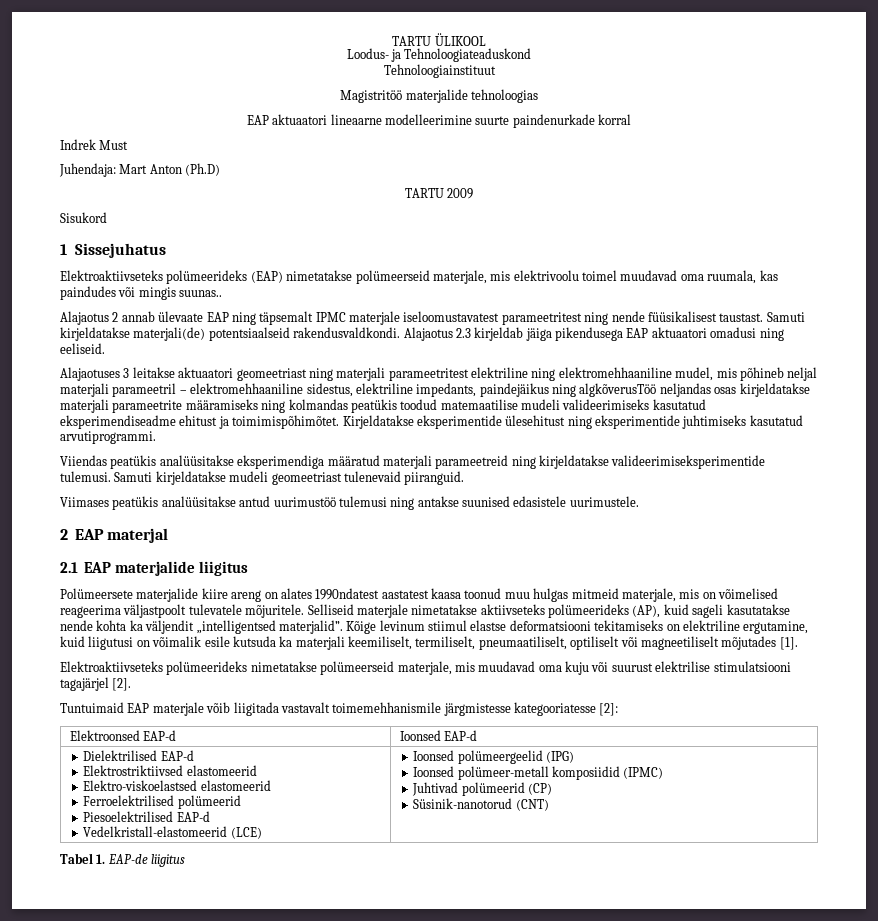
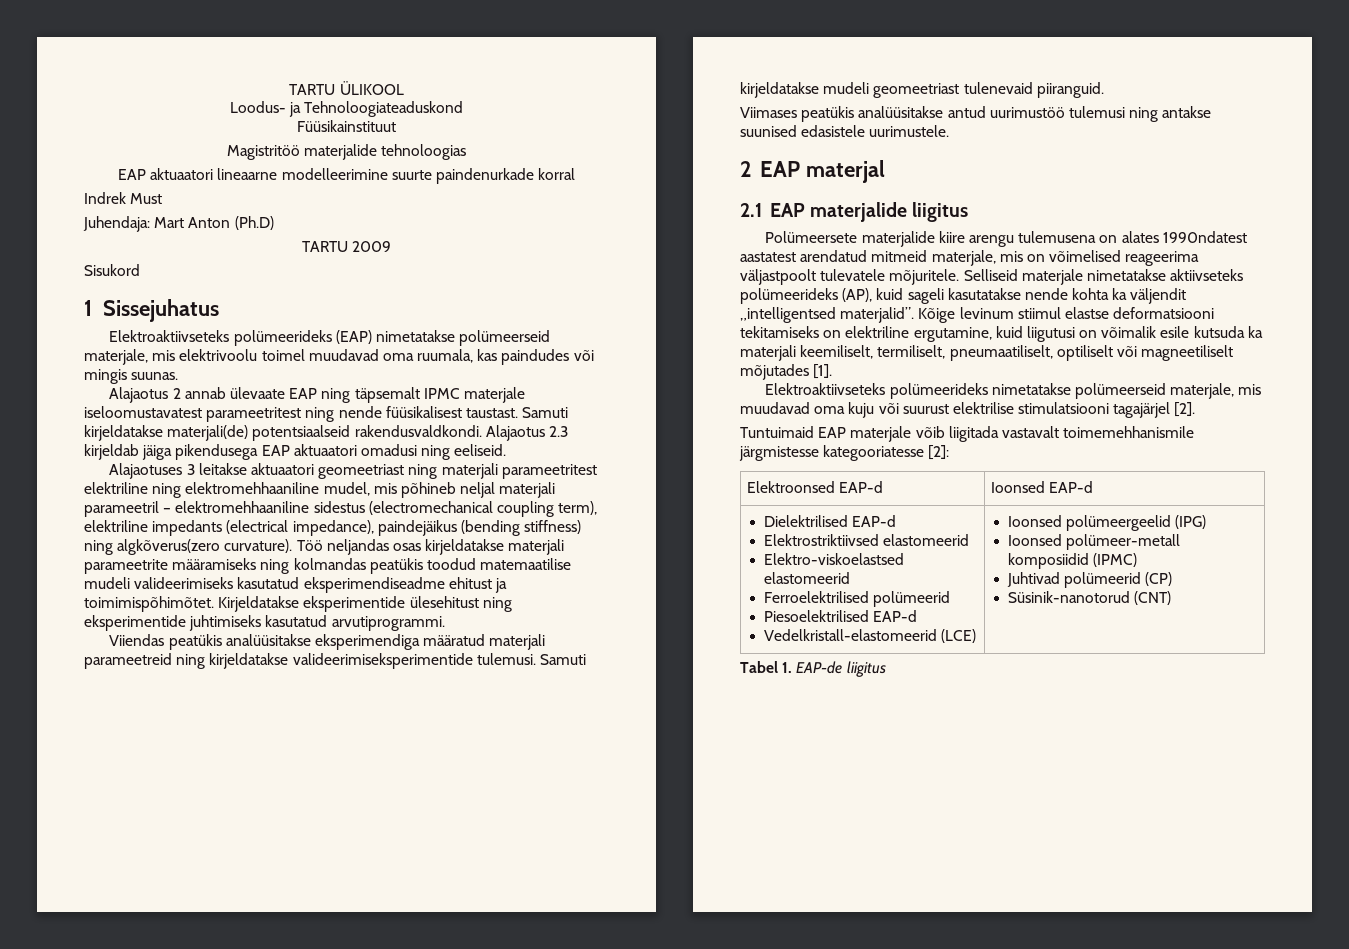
[383,64,496,78] Tehnoloogiainstituut -> [297,120,396,132] Füüsikainstituut
[179,290,223,297] suunas.. -> [131,372,179,380] suunas.
[306,383,657,397] sidestus, elektriline impedants, paindejäikus ning algkõverusTöö -> [313,501,598,517] [84,520,582,536] [84,539,323,555] sidestus (electromechanical coupling term), elektriline impedants (electrical impedance), paindejäikus (bending stiffness) ning algkõverus(zero curvature). Töö
[231,590,262,602] areng -> [968,231,1097,247] arengu tulemusena
[431,588,569,602] kaasa toonud muu hulgas -> [800,250,868,262] arendatud

